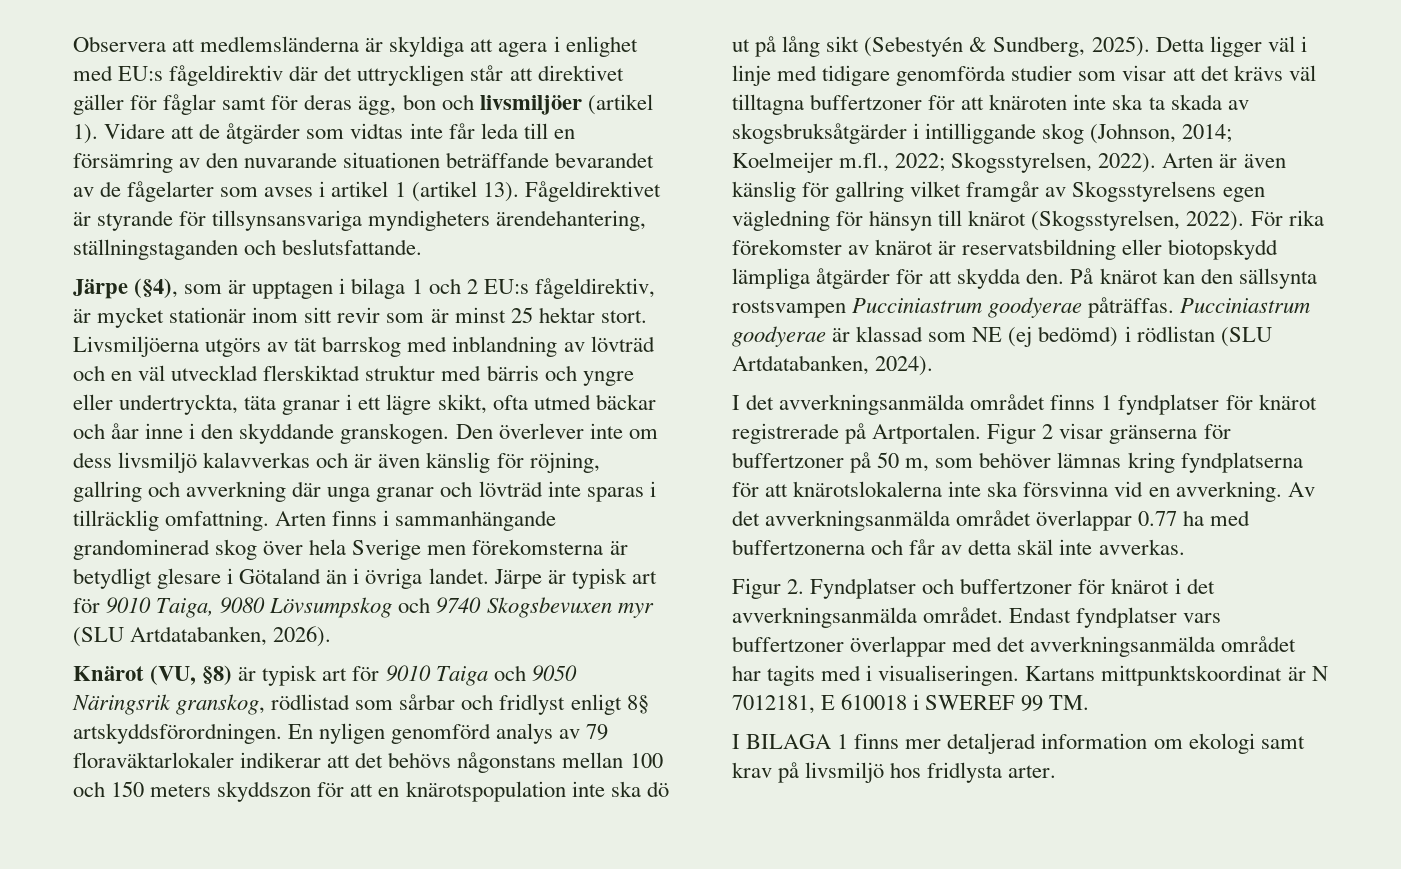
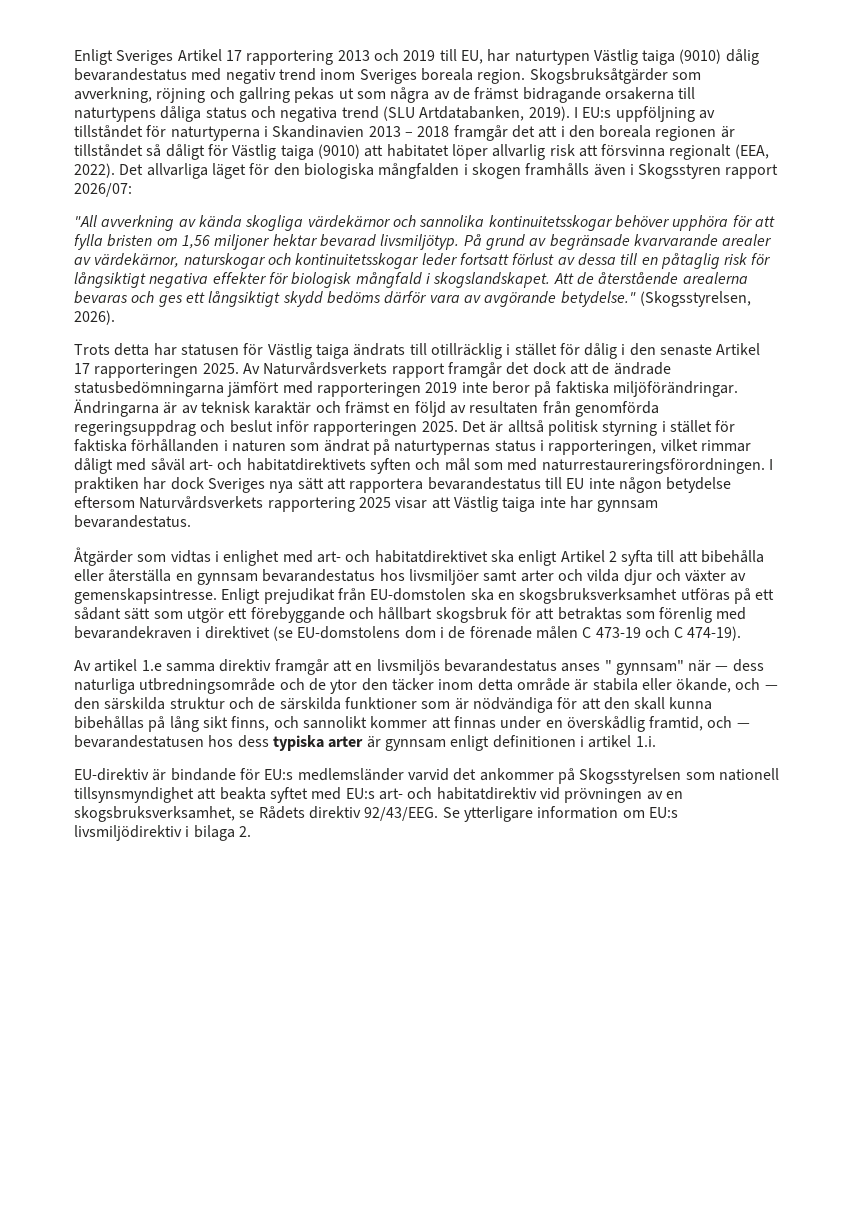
[73,36,638,57] [73,65,624,86] [73,94,653,115] [73,123,575,144] [73,152,655,173] [73,181,661,202] [73,210,647,231] [73,239,423,260] [73,278,655,299] [73,307,647,328] [73,336,655,357] [73,365,634,386] [73,394,656,415] [73,423,658,444] [73,452,600,473] [73,481,656,502] [73,510,557,531] [73,539,628,560] [73,568,657,589] [73,597,654,618] [73,626,332,647] [73,665,577,686] [72,694,649,715] [73,723,609,744] [73,752,663,773] [73,781,669,802] [732,36,1307,57] [732,65,1316,86] [732,94,1249,115] [732,123,1233,144] [732,152,1286,173] [732,181,1265,202] [732,210,1324,231] [732,239,1279,260] [732,268,1317,289] [732,297,1311,318] [732,326,1272,347] [732,355,934,376] [732,394,1317,415] [732,423,1231,444] [732,452,1303,473] [732,481,1315,502] [732,510,1251,531] [732,539,1185,555] [732,578,1215,599] [732,607,1222,628] [732,636,1297,657] [732,665,1328,686] [732,694,1090,714] [732,733,1305,754] [732,762,1057,783] Observera att medlemsländerna är skyldiga att agera i enlighet med EU:s fågeldirektiv där det uttryckligen står att direktivet gäller för fåglar samt för deras ägg, bon och livsmiljöer (artikel 1). Vidare att de åtgärder som vidtas inte får leda till en försämring av den nuvarande situationen beträffande bevarandet av de fågelarter som avses i artikel 1 (artikel 13). Fågeldirektivet är styrande för tillsynsansvariga myndigheters ärendehantering, ställningstaganden och beslutsfattande. // Järpe (§4), som är upptagen i bilaga 1 och 2 EU:s fågeldirektiv, är mycket stationär inom sitt revir som är minst 25 hektar stort. Livsmiljöerna utgörs av tät barrskog med inblandning av lövträd och en väl utvecklad flerskiktad struktur med bärris och yngre eller undertryckta, täta granar i ett lägre skikt, ofta utmed bäckar och åar inne i den skyddande granskogen. Den överlever inte om dess livsmiljö kalavverkas och är även känslig för röjning, gallring och avverkning där unga granar och lövträd inte sparas i tillräcklig omfattning. Arten finns i sammanhängande grandominerad skog över hela Sverige men förekomsterna är betydligt glesare i Götaland än i övriga landet. Järpe är typisk art för 9010 Taiga, 9080 Lövsumpskog och 9740 Skogsbevuxen myr (SLU Artdatabanken, 2026). // Knärot (VU, §8) är typisk art för 9010 Taiga och 9050 Näringsrik granskog, rödlistad som sårbar och fridlyst enligt 8§ artskyddsförordningen. En nyligen genomförd analys av 79 floraväktarlokaler indikerar att det behövs någonstans mellan 100 och 150 meters skyddszon för att en knärotspopulation inte ska dö ut på lång sikt (Sebestyén & Sundberg, 2025). Detta ligger väl i linje med tidigare genomförda studier som visar att det krävs väl tilltagna buffertzoner för att knäroten inte ska ta skada av skogsbruksåtgärder i intilliggande skog (Johnson, 2014; Koelmeijer m.fl., 2022; Skogsstyrelsen, 2022). Arten är även känslig för gallring vilket framgår av Skogsstyrelsens egen vägledning för hänsyn till knärot (Skogsstyrelsen, 2022). För rika förekomster av knärot är reservatsbildning eller biotopskydd lämpliga åtgärder för att skydda den. På knärot kan den sällsynta rostsvampen Pucciniastrum goodyerae påträffas. Pucciniastrum goodyerae är klassad som NE (ej bedömd) i rödlistan (SLU Artdatabanken, 2024). // I det avverkningsanmälda området finns 1 fyndplatser för knärot registrerade på Artportalen. Figur 2 visar gränserna för buffertzoner på 50 m, som behöver lämnas kring fyndplatserna för att knärotslokalerna inte ska försvinna vid en avverkning. Av det avverkningsanmälda området överlappar 0.77 ha med buffertzonerna och får av detta skäl inte avverkas. // Figur 2. Fyndplatser och buffertzoner för knärot i det avverkningsanmälda området. Endast fyndplatser vars buffertzoner överlappar med det avverkningsanmälda området har tagits med i visualiseringen. Kartans mittpunktskoordinat är N 7012181, E 610018 i SWEREF 99 TM. // I BILAGA 1 finns mer detaljerad information om ekologi samt krav på livsmiljö hos fridlysta arter. -> [74,49,759,65] [74,68,701,84] [74,87,696,103] [74,106,715,122] [74,125,735,141] [74,144,769,160] [74,163,779,179] [74,183,132,197] [74,215,775,231] [74,234,773,250] [74,253,772,269] [74,272,748,288] [74,291,751,307] [74,310,115,325] [74,343,761,359] [74,362,671,378] [74,381,738,397] [74,399,659,417] [74,420,736,436] [74,439,751,455] [74,458,773,474] [74,477,732,493] [74,496,659,512] [74,515,191,528] [74,547,765,566] [74,569,747,585] [74,588,775,604] [74,607,747,623] [74,626,742,641] [74,659,764,675] [74,678,778,694] [74,697,713,713] [74,716,750,732] [74,735,656,751] [74,768,779,784] [74,787,683,803] [74,806,678,822] [74,825,251,841] Enligt Sveriges Artikel 17 rapportering 2013 och 2019 till EU, har naturtypen Västlig taiga (9010) dålig bevarandestatus med negativ trend inom Sveriges boreala region. Skogsbruksåtgärder som avverkning, röjning och gallring pekas ut som några av de främst bidragande orsakerna till naturtypens dåliga status och negativa trend (SLU Artdatabanken, 2019). I EU:s uppföljning av tillståndet för naturtyperna i Skandinavien 2013 – 2018 framgår det att i den boreala regionen är tillståndet så dåligt för Västlig taiga (9010) att habitatet löper allvarlig risk att försvinna regionalt (EEA, 2022). Det allvarliga läget för den biologiska mångfalden i skogen framhålls även i Skogsstyren rapport 2026/07: // "All avverkning av kända skogliga värdekärnor och sannolika kontinuitetsskogar behöver upphöra för att fylla bristen om 1,56 miljoner hektar bevarad livsmiljötyp. På grund av begränsade kvarvarande arealer av värdekärnor, naturskogar och kontinuitetsskogar leder fortsatt förlust av dessa till en påtaglig risk för långsiktigt negativa effekter för biologisk mångfald i skogslandskapet. Att de återstående arealerna bevaras och ges ett långsiktigt skydd bedöms därför vara av avgörande betydelse." (Skogsstyrelsen, 2026). // Trots detta har statusen för Västlig taiga ändrats till otillräcklig i stället för dålig i den senaste Artikel 17 rapporteringen 2025. Av Naturvårdsverkets rapport framgår det dock att de ändrade statusbedömningarna jämfört med rapporteringen 2019 inte beror på faktiska miljöförändringar. Ändringarna är av teknisk karaktär och främst en följd av resultaten från genomförda regeringsuppdrag och beslut inför rapporteringen 2025. Det är alltså politisk styrning i stället för faktiska förhållanden i naturen som ändrat på naturtypernas status i rapporteringen, vilket rimmar dåligt med såväl art- och habitatdirektivets syften och mål som med naturrestaureringsförordningen. I praktiken har dock Sveriges nya sätt att rapportera bevarandestatus till EU inte någon betydelse eftersom Naturvårdsverkets rapportering 2025 visar att Västlig taiga inte har gynnsam bevarandestatus. // Åtgärder som vidtas i enlighet med art- och habitatdirektivet ska enligt Artikel 2 syfta till att bibehålla eller återställa en gynnsam bevarandestatus hos livsmiljöer samt arter och vilda djur och växter av gemenskapsintresse. Enligt prejudikat från EU-domstolen ska en skogsbruksverksamhet utföras på ett sådant sätt som utgör ett förebyggande och hållbart skogsbruk för att betraktas som förenlig med bevarandekraven i direktivet (se EU-domstolens dom i de förenade målen C 473-19 och C 474-19). // Av artikel 1.e samma direktiv framgår att en livsmiljös bevarandestatus anses " gynnsam" när — dess naturliga utbredningsområde och de ytor den täcker inom detta område är stabila eller ökande, och — den särskilda struktur och de särskilda funktioner som är nödvändiga för att den skall kunna bibehållas på lång sikt finns, och sannolikt kommer att finnas under en överskådlig framtid, och — bevarandestatusen hos dess typiska arter är gynnsam enligt definitionen i artikel 1.i. // EU-direktiv är bindande för EU:s medlemsländer varvid det ankommer på Skogsstyrelsen som nationell tillsynsmyndighet att beakta syftet med EU:s art- och habitatdirektiv vid prövningen av en skogsbruksverksamhet, se Rådets direktiv 92/43/EEG. Se ytterligare information om EU:s livsmiljödirektiv i bilaga 2.

